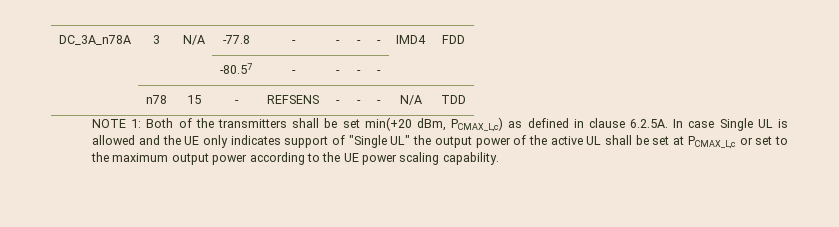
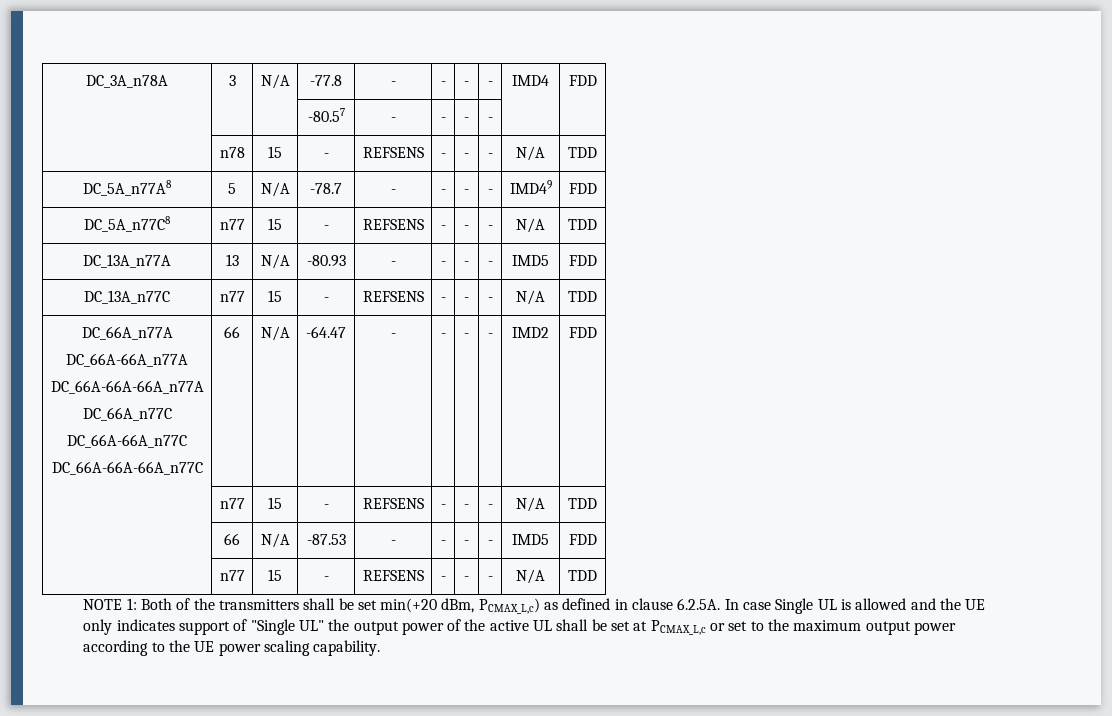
(466, 99) none -> [83,180,172,196] [228,183,236,194] [260,182,290,197] [310,183,342,194] [390,189,396,194] [440,189,446,194] [464,189,469,194] [487,189,493,194] [509,180,552,194] [568,183,597,194] [84,216,171,232] [219,219,245,230] [268,218,282,230] [323,225,329,230] [362,219,424,230] [440,225,446,230] [464,225,469,230] [487,225,493,230] [516,218,545,233] [568,219,597,230] [83,254,171,268] [225,254,239,266] [260,254,290,269] [306,255,346,267] [390,261,396,266] [440,261,446,266] [464,261,469,266] [487,261,493,266] [512,255,549,266] [568,255,597,266] [84,290,170,304] [219,291,245,302] [268,290,282,302] [323,297,329,302] [362,291,424,302] [440,297,446,302] [464,297,469,302] [487,297,493,302] [516,290,545,305] [568,291,597,302] [81,326,173,340] [66,353,188,367] [50,380,204,394] [82,407,172,421] [67,434,187,448] [51,461,203,475] [224,326,240,338] [260,326,290,341] [306,326,346,338] [390,333,396,338] [440,333,446,338] [464,333,469,338] [487,333,493,338] [512,327,549,338] [568,327,597,338] [219,498,245,509] [268,497,282,509] [323,504,329,509] [362,498,424,509] [440,504,446,509] [464,504,469,509] [487,504,493,509] [516,497,545,512] [568,498,597,509] [224,533,240,545] [260,533,290,548] [306,534,346,545] [390,540,396,545] [440,540,446,545] [464,540,469,545] [487,540,493,545] [512,534,549,545] [568,534,597,545] [219,570,245,581] [268,569,282,581] [323,576,329,581] [362,570,424,581] [440,576,446,581] [464,576,469,581] [487,576,493,581] [516,569,545,584] [568,570,597,581] // DC_5A_n77A8 | 5 | N/A | -78.7 | - | - | - | - | IMD49 | FDD // DC_5A_n77C8 | n77 | 15 | - | REFSENS | - | - | - | N/A | TDD // DC_13A_n77A | 13 | N/A | -80.93 | - | - | - | - | IMD5 | FDD // DC_13A_n77C | n77 | 15 | - | REFSENS | - | - | - | N/A | TDD // DC_66A_n77A // DC_66A-66A_n77A // DC_66A-66A-66A_n77A // DC_66A_n77C // DC_66A-66A_n77C // DC_66A-66A-66A_n77C | 66 | N/A | -64.47 | - | - | - | - | IMD2 | FDD // | n77 | 15 | - | REFSENS | - | - | - | N/A | TDD // | 66 | N/A | -87.53 | - | - | - | - | IMD5 | FDD // | n77 | 15 | - | REFSENS | - | - | - | N/A | TDD

